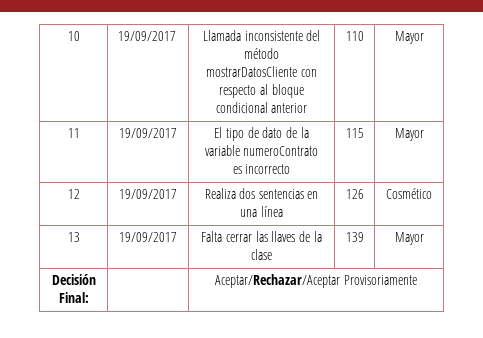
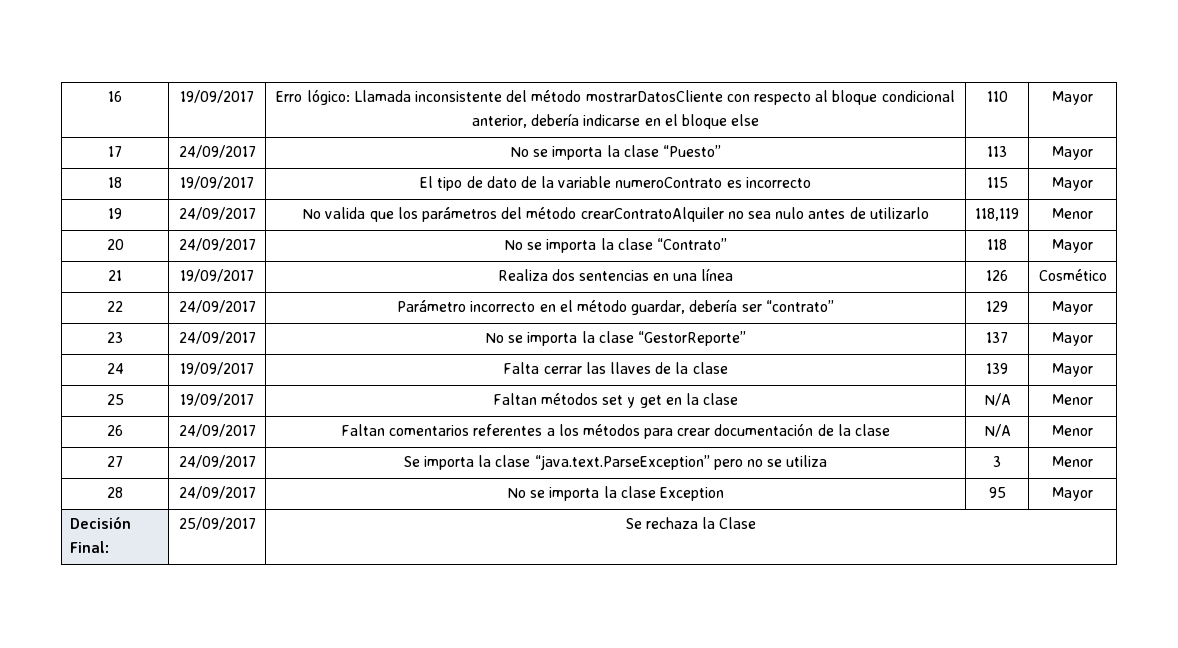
[67,31,80,41] [117,31,176,41] 10 | 19/09/2017 | -> [108,91,122,102] [180,90,254,103] [276,89,350,105] 16 | 19/09/2017 | Erro lógico:
[271,103,308,113] [345,31,364,41] [394,31,424,44] [67,128,80,138] anterior | 110 | Mayor // 11 -> [471,113,760,129] [986,91,1008,102] [1052,91,1093,105] [108,146,122,157] [178,145,256,158] [510,145,721,160] [987,146,1007,157] [1052,146,1093,160] [108,177,122,188] anterior, debería indicarse en el bloque else | 110 | Mayor // 17 | 24/09/2017 | No se importa la clase “Puesto” | 113 | Mayor // 18
[67,189,80,199] 12 -> [108,208,122,219] [178,207,256,220] [302,207,929,222] [975,208,1019,221] [1052,208,1093,219] [106,239,124,250] [178,238,256,251] [504,238,727,253] [987,239,1007,250] [1052,239,1093,253] [108,270,122,281] 19 | 24/09/2017 | No valida que los parámetros del método crearContratoAlquiler no sea nulo antes de utilizarlo | 118,119 | Menor // 20 | 24/09/2017 | No se importa la clase “Contrato” | 118 | Mayor // 21
[67,232,80,242] 13 -> [107,301,123,312] [178,300,256,313] [397,299,834,315] [986,301,1008,312] [1052,301,1093,315] [107,332,123,343] [178,331,256,344] [485,331,746,346] [986,332,1008,343] [1052,332,1093,346] [106,363,124,374] 22 | 24/09/2017 | Parámetro incorrecto en el método guardar, debería ser “contrato” | 129 | Mayor // 23 | 24/09/2017 | No se importa la clase “GestorReporte” | 137 | Mayor // 24
[51,274,96,285] [58,292,89,303] [215,274,417,288] Decisión Final: | | Aceptar/Rechazar/Aceptar Provisoriamente -> [106,394,124,405] [180,393,254,406] [492,393,739,408] [983,393,1011,406] [1052,394,1093,405] [107,425,123,436] [178,424,256,437] [340,423,891,439] [983,424,1011,437] [1052,425,1093,436] [107,456,123,467] [178,455,256,468] [403,455,828,470] [993,456,1001,467] [1052,456,1093,467] [107,487,123,498] [178,486,256,499] [507,486,724,501] [988,487,1006,498] [1052,487,1093,501] [70,517,132,529] [70,541,110,553] [178,517,256,530] [625,517,757,529] 25 | 19/09/2017 | Faltan métodos set y get en la clase | N/A | Menor // 26 | 24/09/2017 | Faltan comentarios referentes a los métodos para crear documentación de la clase | N/A | Menor // 27 | 24/09/2017 | Se importa la clase “java.text.ParseException” pero no se utiliza | 3 | Menor // 28 | 24/09/2017 | No se importa la clase Exception | 95 | Mayor // Decisión Final: | 25/09/2017 | Se rechaza la Clase

